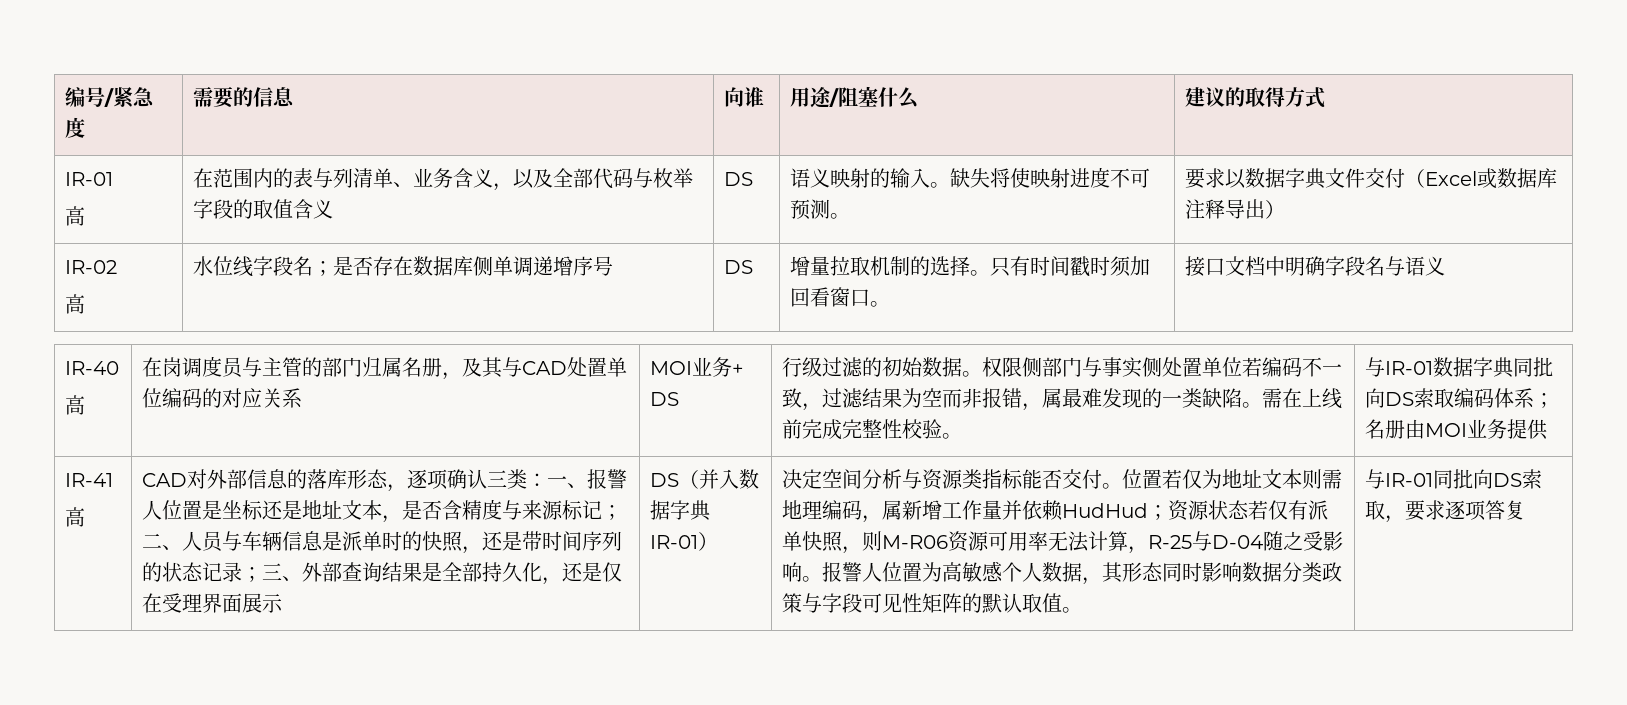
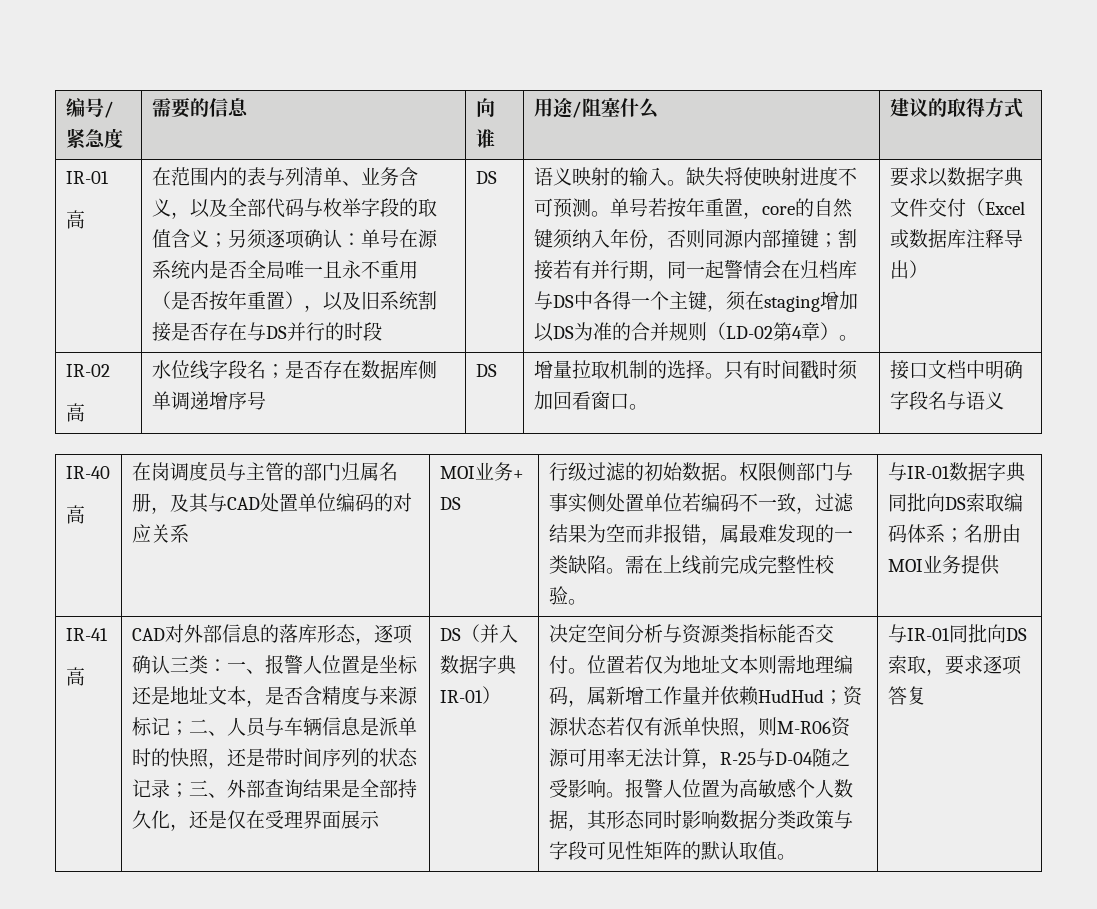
(334, 209) none -> [208,229,438,249] [151,260,418,279] [151,291,437,312] [151,322,382,342] ；另须逐项确认：单号在源系统内是否全局唯一且永不重用（是否按年重置），以及旧系统割接是否存在与DS并行的时段
(851, 216) none -> [609,198,853,219] [533,229,857,250] [533,259,857,281] [533,291,858,312] [533,322,858,342] 单号若按年重置，core的自然键须纳入年份，否则同源内部撞键；割接若有并行期，同一起警情会在归档库与DS中各得一个主键，须在staging增加以DS为准的合并规则（LD-02第4章）。

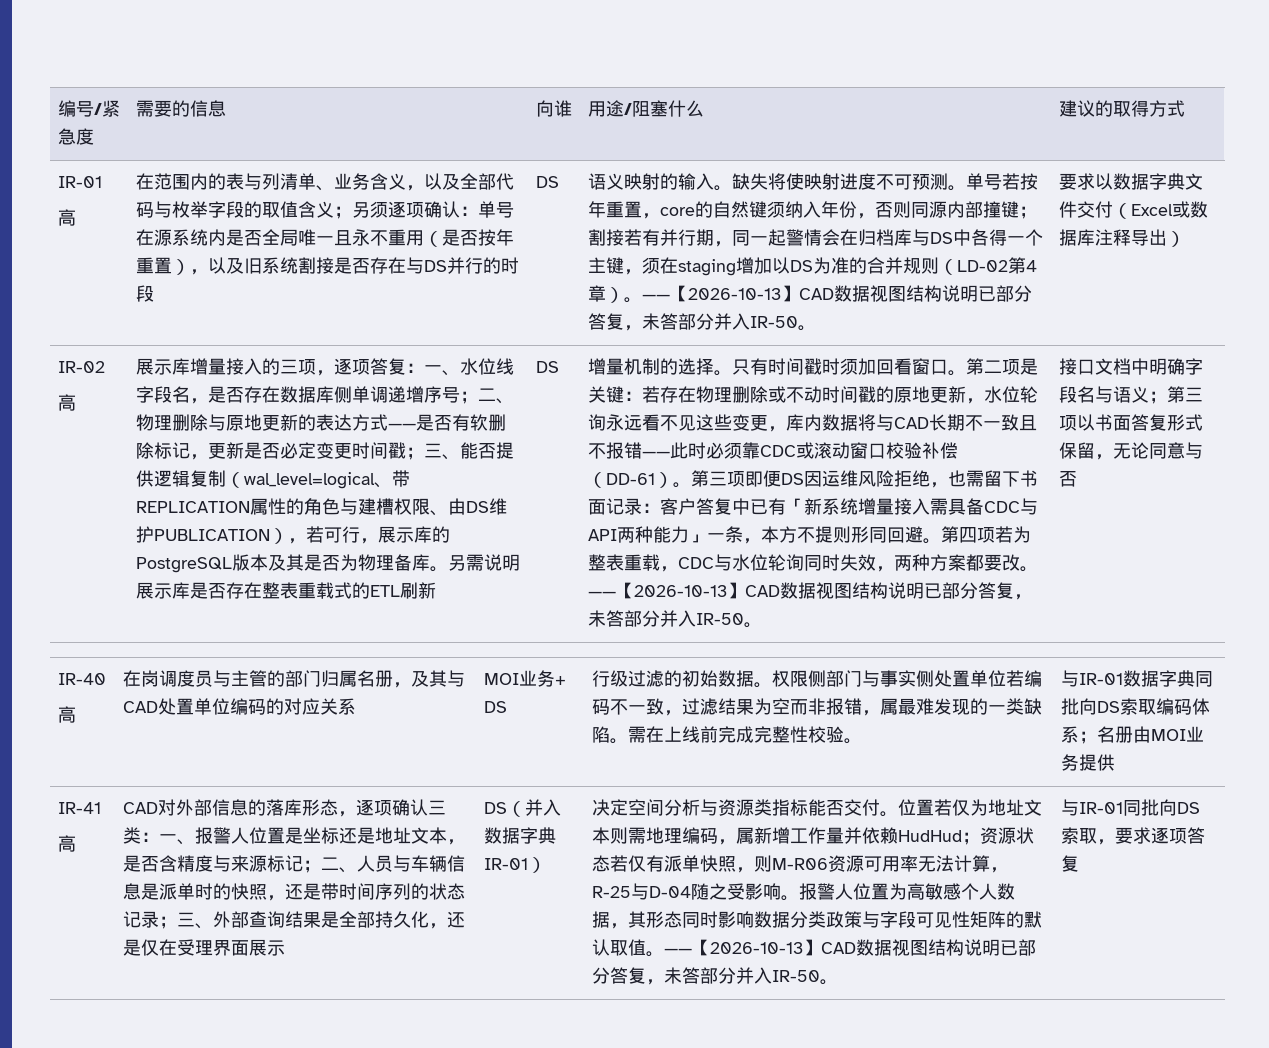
(858, 338) none -> [642,285,1033,302] [588,313,817,331] ——【2026-10-13】CAD数据视图结构说明已部分答复，未答部分并入IR-50。
(85, 412) none -> [136,358,461,376] 展示库增量接入的三项，逐项答复：一、
[265,364,285,379] ； -> [190,398,209,404] ，
(266, 400) none -> [460,388,515,404] [136,414,507,431] [136,442,515,460] [136,470,411,489] [136,498,508,516] [136,526,451,544] [136,554,521,573] [136,582,437,599] ；二、物理删除与原地更新的表达方式——是否有软删除标记，更新是否必定变更时间戳；三、能否提供逻辑复制（wal_level=logical、带REPLICATION属性的角色与建槽权限、由DS维护PUBLICATION），若可行，展示库的PostgreSQL版本及其是否为物理备库。另需说明展示库是否存在整表重载式的ETL刷新
[571,360,610,379] 拉取 -> (625, 366) none
(648, 407) none -> [966,358,1039,375] [588,386,1039,404] [588,414,1038,432] [588,442,959,459] [588,470,1039,488] [588,498,1039,515] [588,526,1032,544] [588,554,1039,572] [588,582,1033,600] [588,610,763,628] 第二项是关键：若存在物理删除或不动时间戳的原地更新，水位轮询永远看不见这些变更，库内数据将与CAD长期不一致且不报错——此时必须靠CDC或滚动窗口校验补偿（DD-61）。第三项即便DS因运维风险拒绝，也需留下书面记录：客户答复中已有「新系统增量接入需具备CDC与API两种能力」一条，本方不提则形同回避。第四项若为整表重载，CDC与水位轮询同时失效，两种方案都要改。——【2026-10-13】CAD数据视图结构说明已部分答复，未答部分并入IR-50。
(1004, 400) none -> [1149,386,1204,404] [1059,414,1204,431] [1059,442,1204,460] [1059,471,1078,487] ；第三项以书面答复形式保留，无论同意与否
(796, 857) none -> [664,939,1037,956] [592,967,839,985] ——【2026-10-13】CAD数据视图结构说明已部分答复，未答部分并入IR-50。

